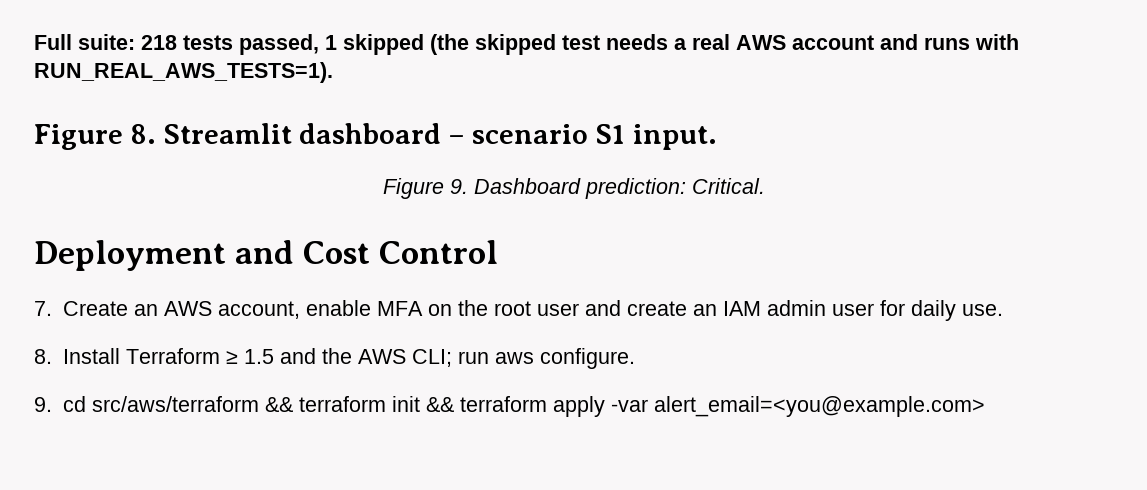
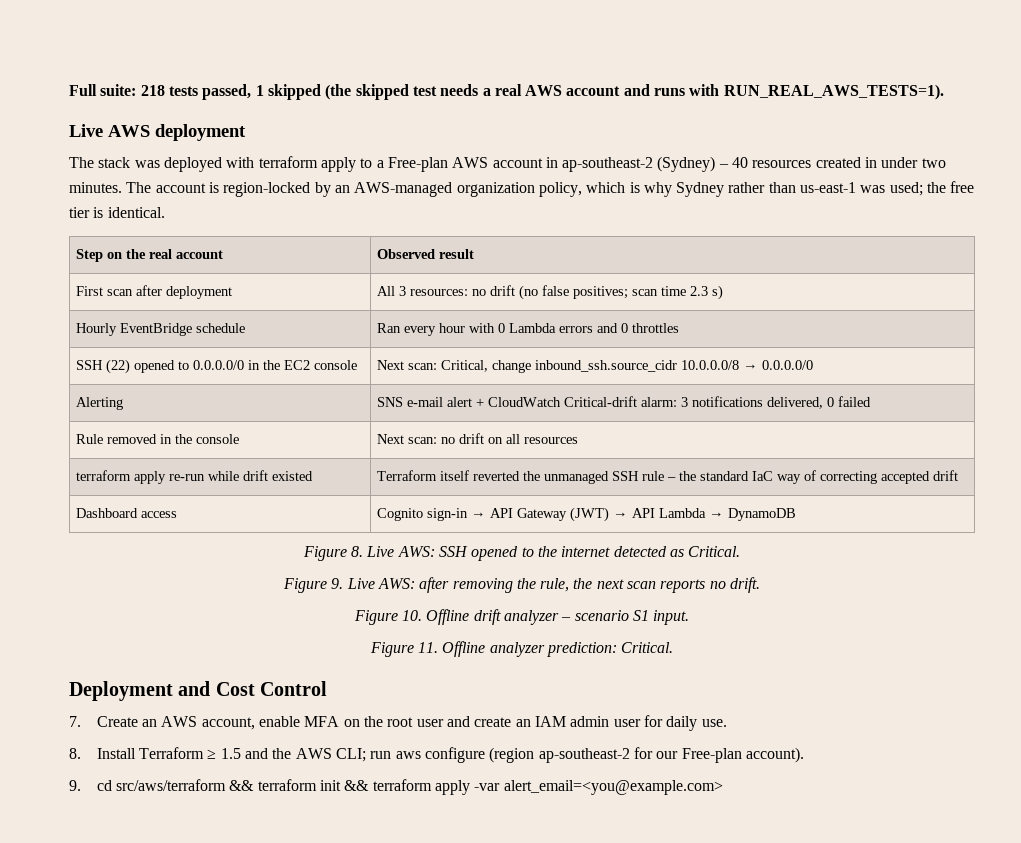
[34,123,442,150] Figure 8. Streamlit dashboard -> [69,124,246,141] [69,156,946,172] [69,181,975,197] [69,207,165,218] [76,249,224,262] [377,249,475,259] [76,285,233,299] [377,285,724,300] [76,323,246,336] [377,323,680,336] [76,359,358,374] [377,360,814,373] [76,397,124,410] [377,396,872,409] [76,434,240,444] [377,433,579,444] [76,470,314,484] [377,470,959,484] [76,508,178,518] [377,507,797,522] [302,546,741,561] [282,577,761,593] [353,609,559,625] Live AWS deployment // The stack was deployed with terraform apply to a Free-plan AWS account in ap-southeast-2 (Sydney) – 40 resources created in under two minutes. The account is region-locked by an AWS-managed organization policy, which is why Sydney rather than us-east-1 was used; the free tier is identical. // Step on the real account | Observed result // First scan after deployment | All 3 resources: no drift (no false positives; scan time 2.3 s) // Hourly EventBridge schedule | Ran every hour with 0 Lambda errors and 0 throttles // SSH (22) opened to 0.0.0.0/0 in the EC2 console | Next scan: Critical, change inbound_ssh.source_cidr 10.0.0.0/8 → 0.0.0.0/0 // Alerting | SNS e-mail alert + CloudWatch Critical-drift alarm: 3 notifications delivered, 0 failed // Rule removed in the console | Next scan: no drift on all resources // terraform apply re-run while drift existed | Terraform itself reverted the unmanaged SSH rule – the standard IaC way of correcting accepted drift // Dashboard access | Cognito sign-in → API Gateway (JWT) → API Lambda → DynamoDB // Figure 8. Live AWS: SSH opened to the internet detected as Critical. // Figure 9. Live AWS: after removing the rule, the next scan reports no drift. // Figure 10. Offline drift analyzer
[449,178,581,194] 9. Dashboard -> [418,641,545,657] 11. Offline analyzer
[539,348,635,369] configure. -> [424,747,804,763] configure (region ap-southeast-2 for our Free-plan account).

